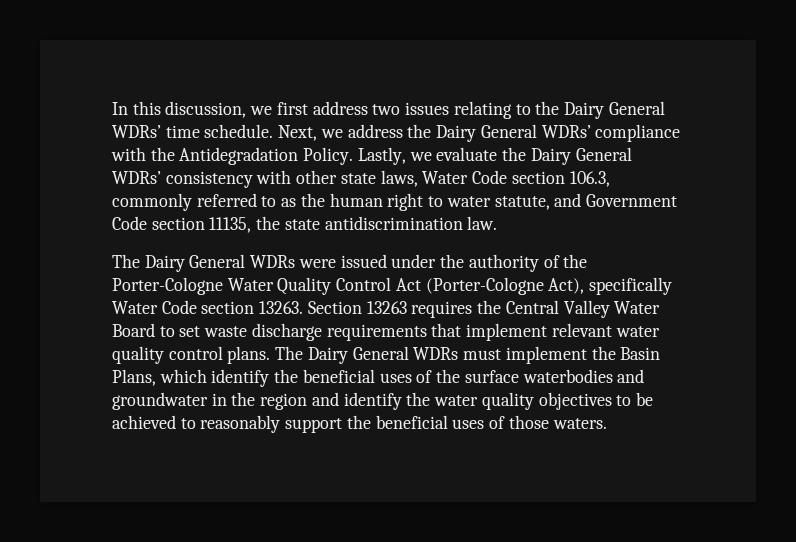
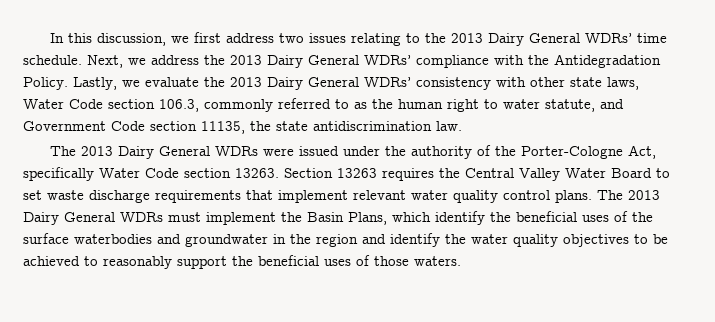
(560, 108) none -> [451,33,484,43] 2013
(432, 131) none -> [230,55,262,65] 2013
(527, 154) none -> [230,77,262,87] 2013
(140, 261) none -> [81,146,114,156] 2013
[227,277,585,295] Water Quality Control Act (Porter-Cologne Act), -> [628,145,657,159] Act,
(304, 353) none -> [628,190,660,200] 2013

